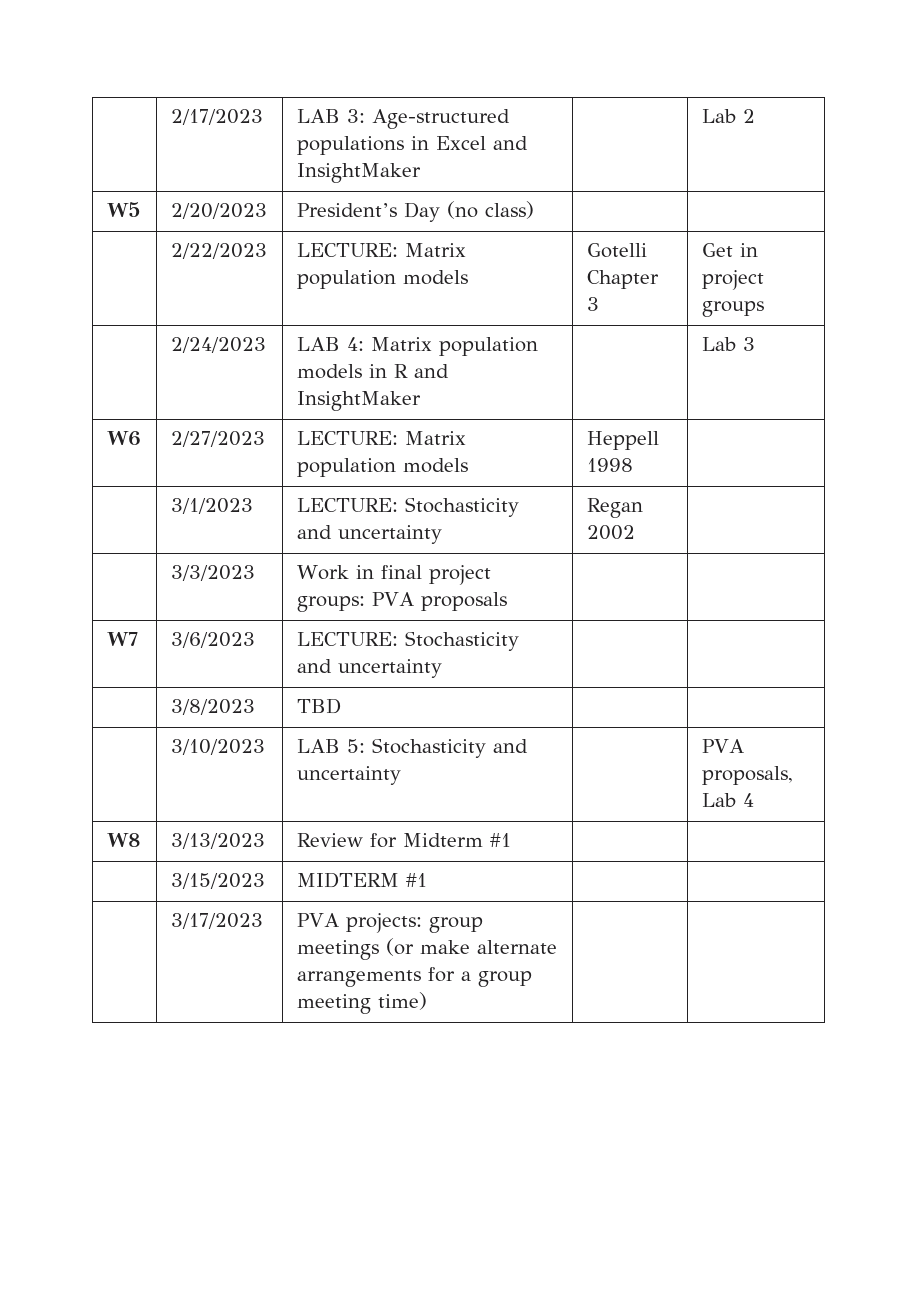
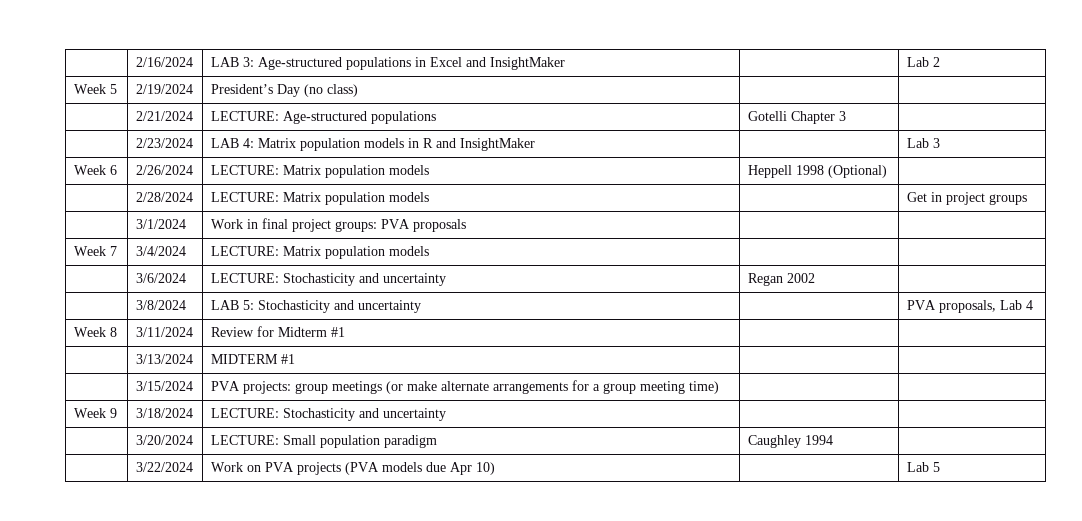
[170,109,263,125] | 2/17/2023 -> [135,57,193,67] | 2/16/2024
[106,202,140,217] [170,203,267,219] W5 | 2/20/2023 -> [73,84,117,94] [135,84,193,94] Week 5 | 2/19/2024
[170,243,267,259] [296,243,466,257] [296,270,468,289] 2/22/2023 | LECTURE: Matrix population models -> [135,111,193,121] [210,111,436,124] 2/21/2024 | LECTURE: Age-structured populations
[701,243,758,257] [701,270,764,290] [701,301,764,317] [170,337,266,353] Get in project groups // | 2/24/2023 -> [135,138,193,148] // | 2/23/2024
[106,431,141,446] [170,431,265,447] W6 | 2/27/2023 -> [73,165,117,175] [135,165,193,175] Week 6 | 2/26/2024
[170,498,253,514] | // | 3/1/2023 -> [827,165,887,178] [135,192,193,202] [210,192,429,205] [906,192,1027,205] [135,219,186,229] [210,218,466,232] [73,246,117,256] [135,246,186,256] [210,246,429,259] [135,273,186,283] (Optional) | // | 2/28/2024 | LECTURE: Matrix population models | | Get in project groups // | 3/1/2024 | Work in final project groups: PVA proposals | | // Week 7 | 3/4/2024 | LECTURE: Matrix population models | | // | 3/6/2024
[170,565,255,581] [296,565,491,585] [296,592,507,612] [106,632,138,646] [170,632,255,648] [296,631,519,651] [296,659,442,678] [170,699,255,715] [296,698,341,714] [170,739,265,755] 3/3/2023 | Work in final project groups: PVA proposals | | // W7 | 3/6/2023 | LECTURE: Stochasticity and uncertainty | | // | 3/8/2023 | TBD | | // | 3/10/2023 -> [135,300,186,310] 3/8/2024
[106,833,140,847] [170,833,265,849] W8 | 3/13/2023 -> [73,327,117,337] [135,327,193,337] Week 8 | 3/11/2024
[170,873,265,889] 3/15/2023 -> [135,354,193,364] 3/13/2024
[170,913,263,929] 3/17/2023 -> [135,381,193,391] 3/15/2024
(427, 1001) none -> [73,408,117,418] [135,408,193,418] [210,408,446,421] [135,435,193,445] [210,435,437,448] [747,435,833,448] [135,462,193,472] [210,462,495,475] [906,462,940,472] // Week 9 | 3/18/2024 | LECTURE: Stochasticity and uncertainty | | // | 3/20/2024 | LECTURE: Small population paradigm | Caughley 1994 | // | 3/22/2024 | Work on PVA projects (PVA models due Apr 10) | | Lab 5

